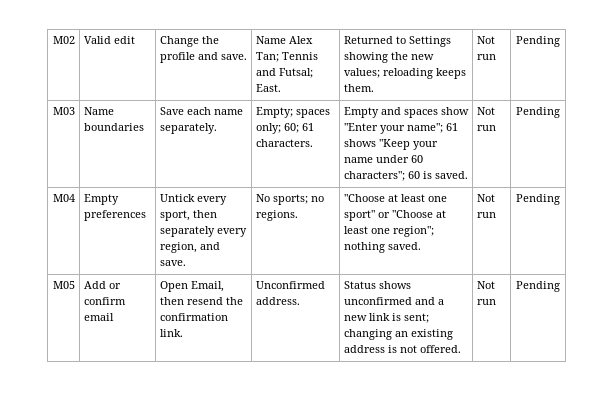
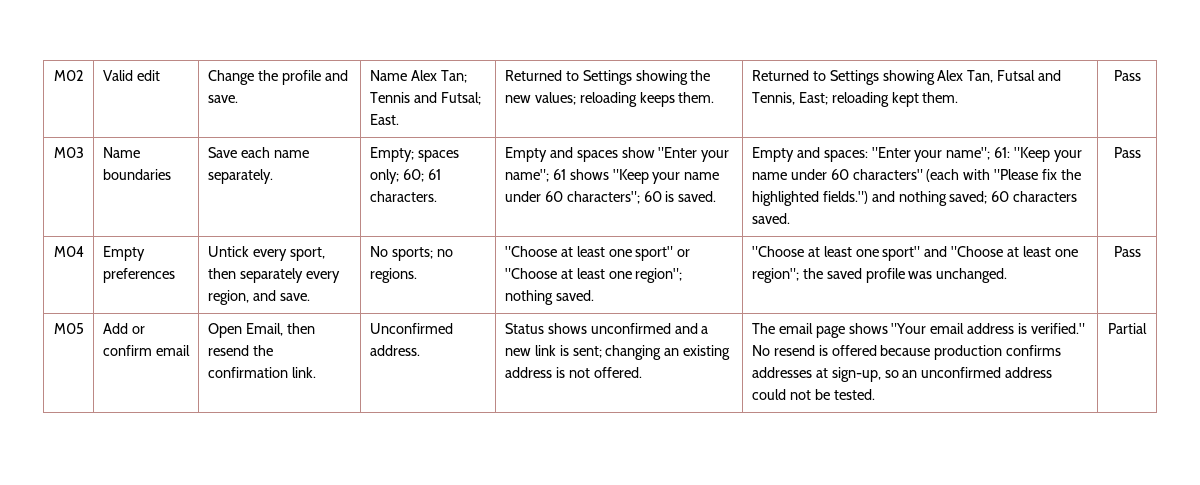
[476,36,495,44] [476,54,496,60] [516,36,560,47] Not run | Pending -> [751,70,1062,85] [751,92,959,107] [1113,70,1141,81] Returned to Settings showing Alex Tan, Futsal and Tennis, East; reloading kept them. | Pass
[476,107,495,115] [476,125,496,131] [516,107,560,118] Not run | Pending -> [751,147,1083,162] [751,169,1082,182] [751,191,1078,206] [751,213,790,224] [1113,147,1141,158] Empty and spaces: "Enter your name"; 61: "Keep your name under 60 characters" (each with "Please fix the highlighted fields.") and nothing saved; 60 characters saved. | Pass
[476,194,495,202] [476,212,496,218] [516,194,560,205] Not run | Pending -> [751,246,1079,261] [751,268,1008,283] [1113,246,1141,257] "Choose at least one sport" and "Choose at least one region"; the saved profile was unchanged. | Pass
[476,281,495,289] [476,299,496,305] [516,281,560,292] Not run | Pending -> [751,323,1086,338] [751,345,1062,360] [751,367,1053,382] [751,389,875,400] [1108,323,1147,334] The email page shows "Your email address is verified." No resend is offered because production confirms addresses at sign-up, so an unconfirmed address could not be tested. | Partial

